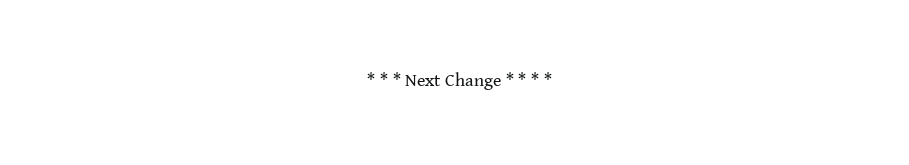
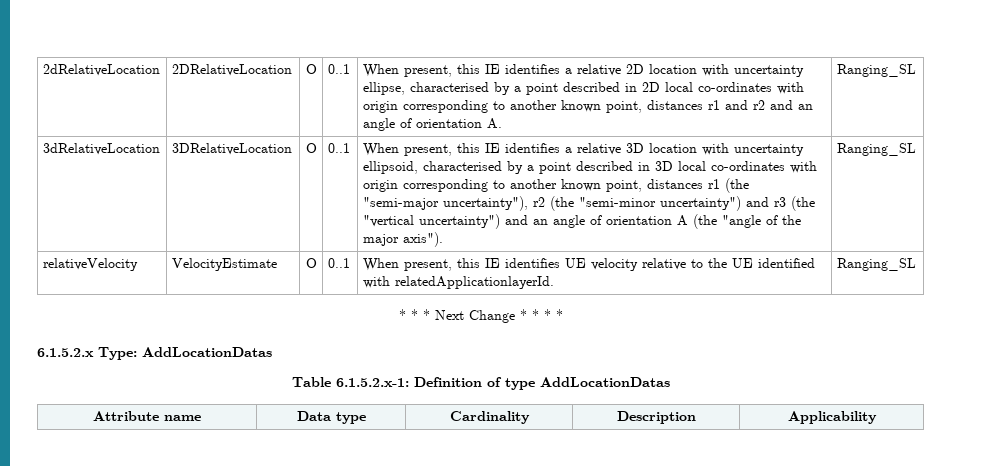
(367, 79) none -> [42,64,160,76] [171,64,292,76] [305,64,317,74] [327,64,350,74] [362,64,804,77] [362,82,804,95] [362,100,813,113] [362,118,502,131] [836,64,916,77] [42,143,160,155] [171,143,292,155] [305,143,317,153] [327,143,350,153] [362,143,804,156] [362,161,817,174] [362,178,749,193] [362,196,815,211] [362,214,801,229] [362,232,443,247] [836,143,916,156] [42,258,138,271] [171,258,277,271] [305,258,317,268] [327,258,350,268] [362,258,815,271] [362,276,554,289] [836,258,916,271] 2dRelativeLocation | 2DRelativeLocation | O | 0..1 | When present, this IE identifies a relative 2D location with uncertainty ellipse, characterised by a point described in 2D local co-ordinates with origin corresponding to another known point, distances r1 and r2 and an angle of orientation A. | Ranging_SL // 3dRelativeLocation | 3DRelativeLocation | O | 0..1 | When present, this IE identifies a relative 3D location with uncertainty ellipsoid, characterised by a point described in 3D local co-ordinates with origin corresponding to another known point, distances r1 (the "semi-major uncertainty"), r2 (the "semi-minor uncertainty") and r3 (the "vertical uncertainty") and an angle of orientation A (the "angle of the major axis"). | Ranging_SL // relativeVelocity | VelocityEstimate | O | 0..1 | When present, this IE identifies UE velocity relative to the UE identified with relatedApplicationlayerId. | Ranging_SL //
(552, 79) none -> [37,347,272,360] [291,377,670,390] [93,411,201,421] [296,411,366,424] [449,411,530,424] [616,411,696,424] [787,411,877,424] // 6.1.5.2.x Type: AddLocationDatas // Table 6.1.5.2.x-1: Definition of type AddLocationDatas // Attribute name | Data type | Cardinality | Description | Applicability

